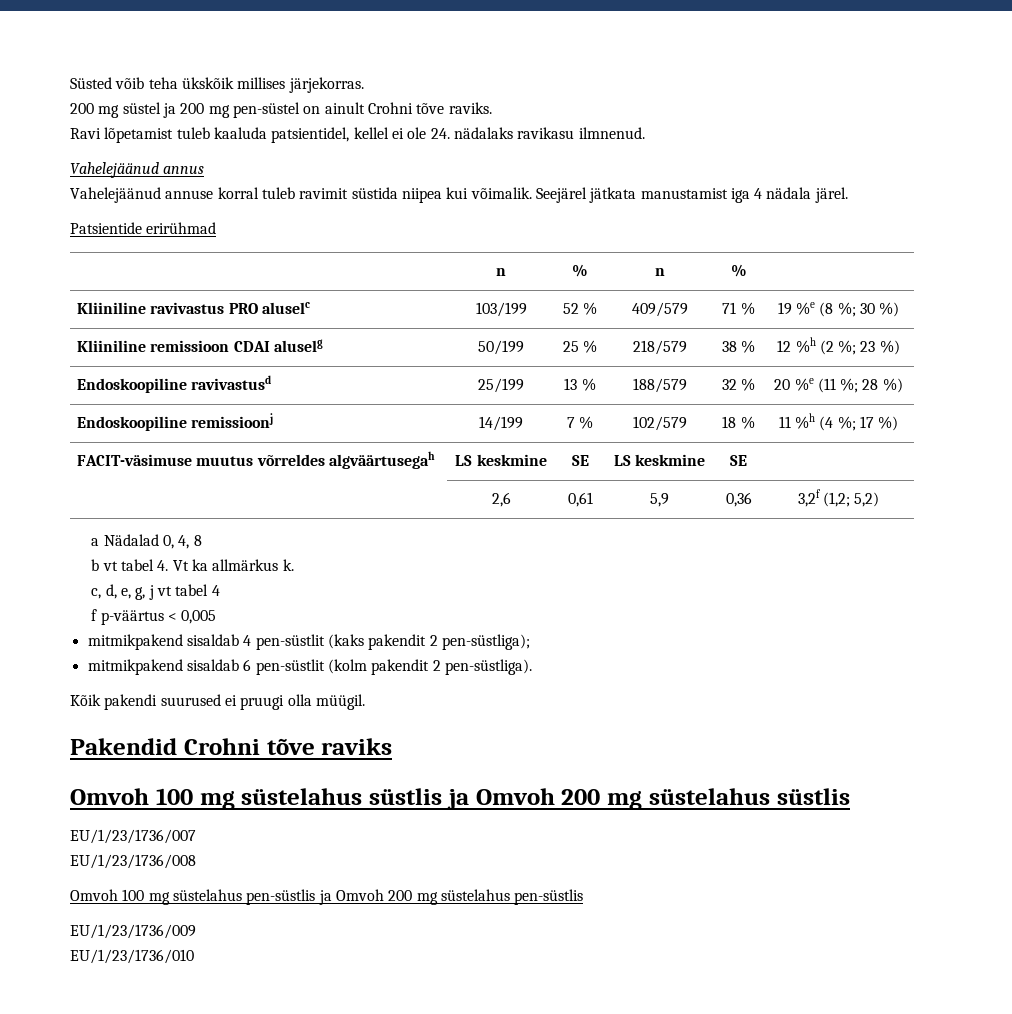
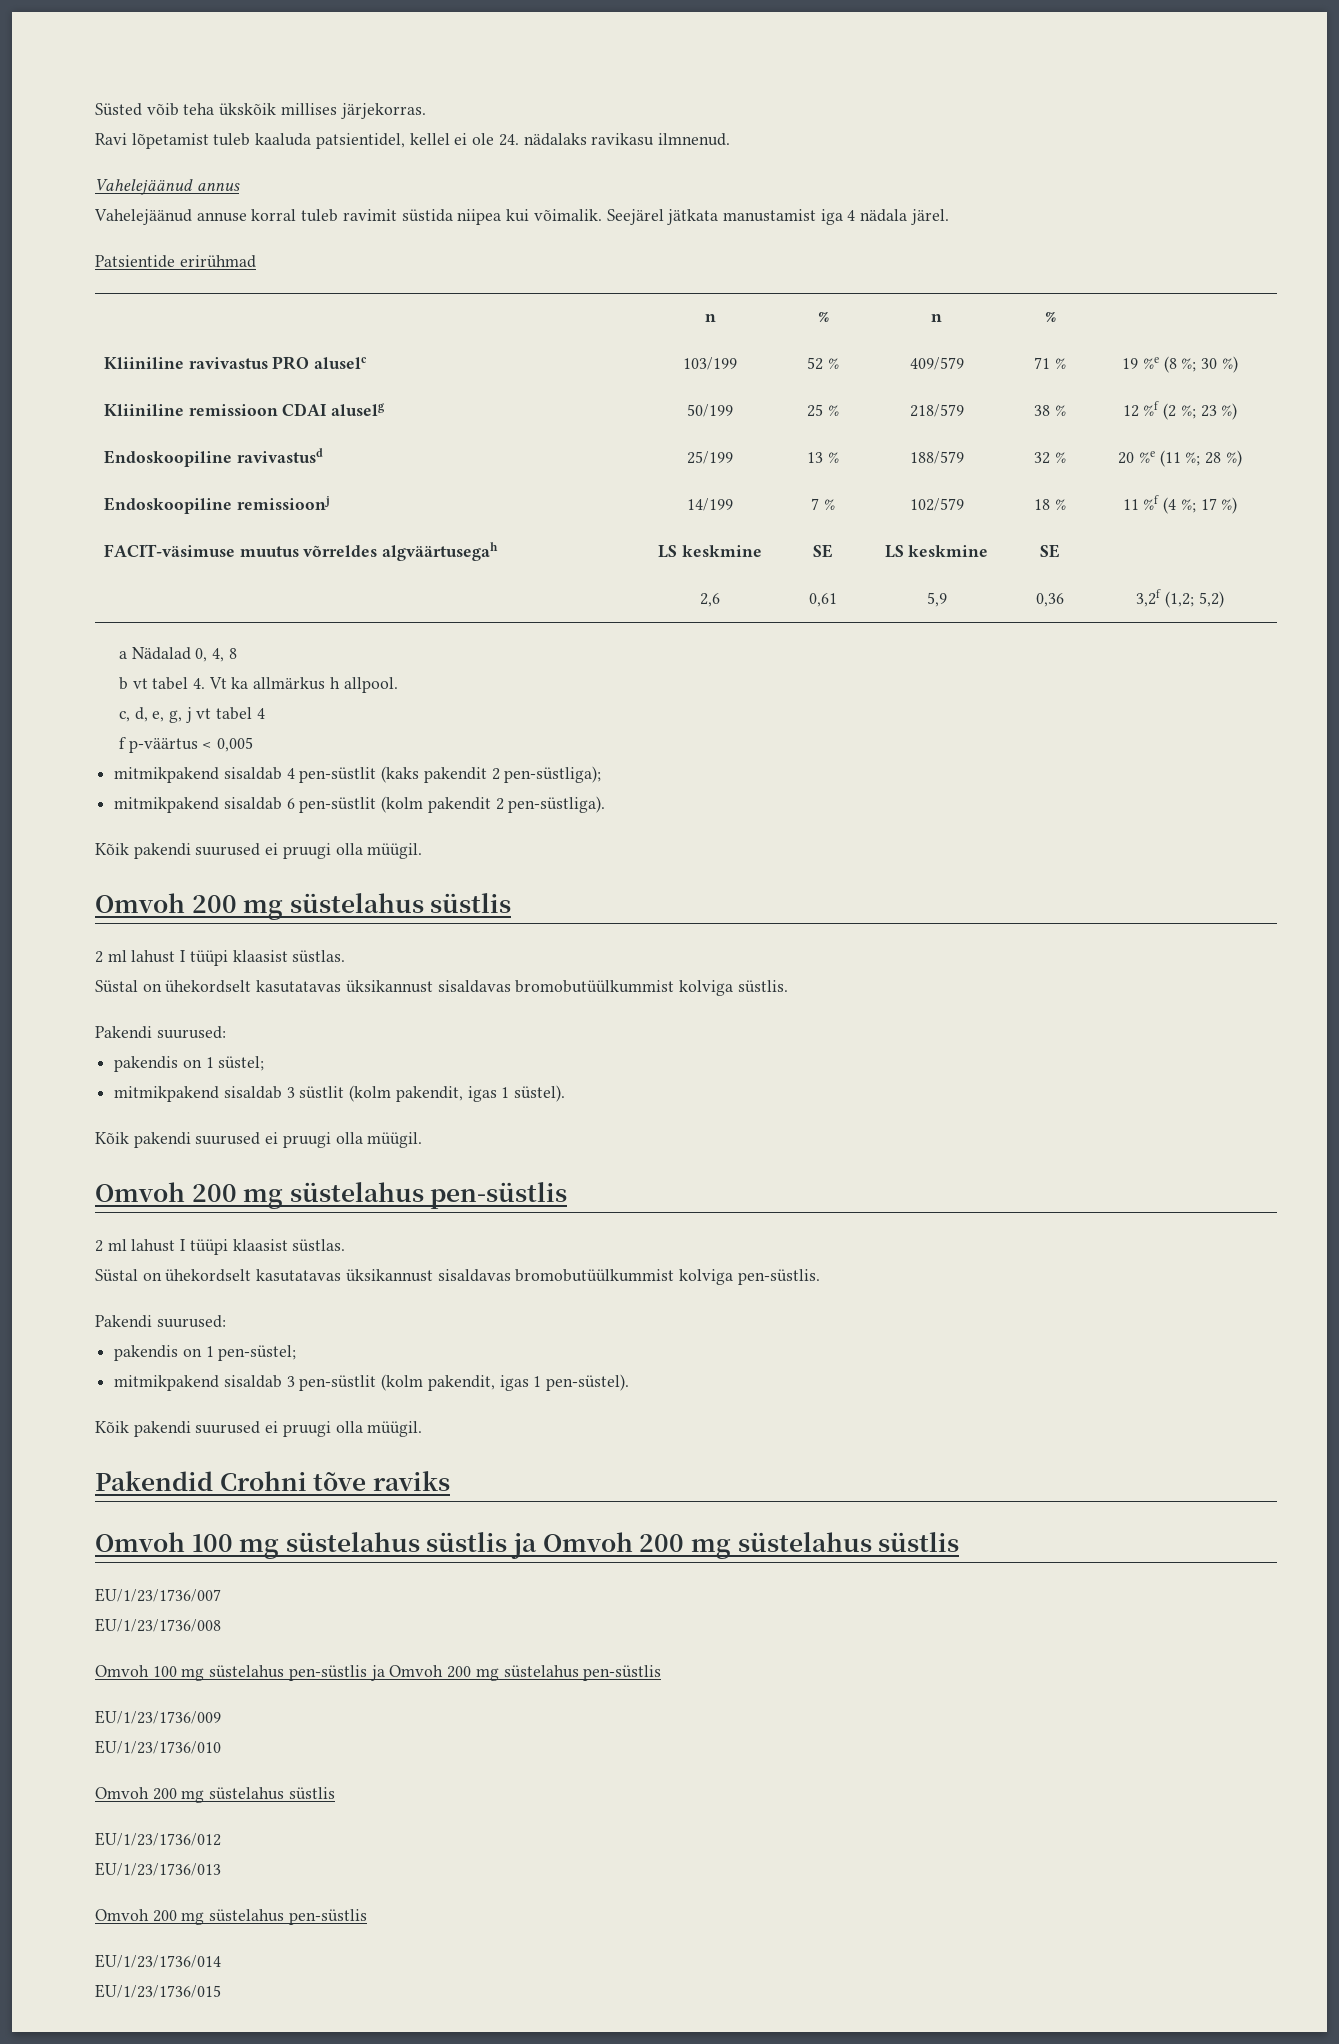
[70,102,492,118] // 200 mg süstel ja 200 mg pen-süstel on ainult Crohni tõve raviks. -> (426, 111) none
[795,337,816,353] %h -> [1143,401,1160,416] %f
[795,413,816,429] %h -> [1143,495,1160,510] %f
[282,559,294,571] k. -> [329,677,398,693] h allpool.
(365, 702) none -> [95,893,512,920] [95,950,346,966] [95,980,788,996] [95,1026,226,1039] [114,1056,265,1072] [114,1085,566,1102] [95,1132,423,1148] [95,1182,568,1209] [95,1239,346,1255] [95,1269,820,1285] [95,1315,226,1328] [114,1345,297,1361] [114,1374,630,1391] [95,1421,423,1437] // Omvoh 200 mg süstelahus süstlis // 2 ml lahust I tüüpi klaasist süstlas. // Süstal on ühekordselt kasutatavas üksikannust sisaldavas bromobutüülkummist kolviga süstlis. // Pakendi suurused: // pakendis on 1 süstel; // mitmikpakend sisaldab 3 süstlit (kolm pakendit, igas 1 süstel). // Kõik pakendi suurused ei pruugi olla müügil. // Omvoh 200 mg süstelahus pen-süstlis // 2 ml lahust I tüüpi klaasist süstlas. // Süstal on ühekordselt kasutatavas üksikannust sisaldavas bromobutüülkummist kolviga pen-süstlis. // Pakendi suurused: // pakendis on 1 pen-süstel; // mitmikpakend sisaldab 3 pen-süstlit (kolm pakendit, igas 1 pen-süstel). // Kõik pakendi suurused ei pruugi olla müügil.
(194, 956) none -> [95,1787,335,1803] [95,1832,221,1846] [95,1862,221,1876] [95,1909,367,1925] [95,1954,221,1968] [95,1984,221,1998] // Omvoh 200 mg süstelahus süstlis // EU/1/23/1736/012 // EU/1/23/1736/013 // Omvoh 200 mg süstelahus pen-süstlis // EU/1/23/1736/014 // EU/1/23/1736/015

